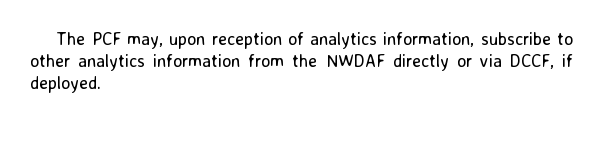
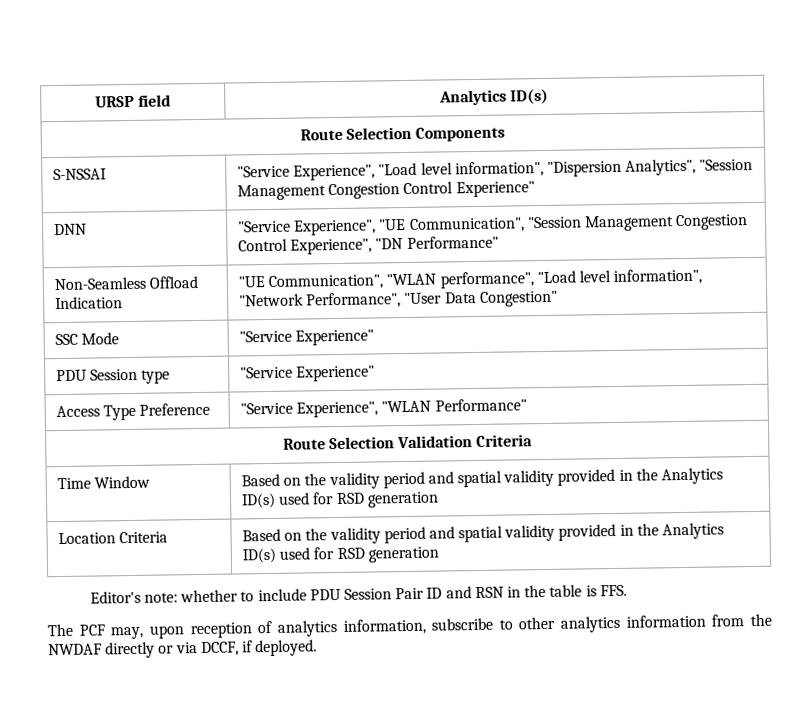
(56, 38) none -> [95,94,171,108] [438,88,550,106] [299,126,506,142] [52,168,107,181] [236,158,754,181] [236,181,535,201] [53,223,87,236] [237,214,749,236] [237,235,499,255] [53,275,199,291] [54,296,123,310] [237,268,703,290] [238,290,558,309] [54,332,120,346] [238,329,375,346] [55,368,171,384] [239,365,376,382] [55,402,211,421] [239,398,527,418] [282,434,534,450] [56,475,151,490] [240,467,723,490] [240,491,439,509] [57,531,169,545] [241,522,724,545] [241,546,439,564] [89,584,627,604] URSP field | Analytics ID(s) // Route Selection Components // S-NSSAI | "Service Experience", "Load level information", "Dispersion Analytics", "Session Management Congestion Control Experience" // DNN | "Service Experience", "UE Communication", "Session Management Congestion Control Experience", "DN Performance" // Non-Seamless Offload Indication | "UE Communication", "WLAN performance", "Load level information", "Network Performance", "User Data Congestion" // SSC Mode | "Service Experience" // PDU Session type | "Service Experience" // Access Type Preference | "Service Experience", "WLAN Performance" // Route Selection Validation Criteria // Time Window | Based on the validity period and spatial validity provided in the Analytics ID(s) used for RSD generation // Location Criteria | Based on the validity period and spatial validity provided in the Analytics ID(s) used for RSD generation // Editor's note: whether to include PDU Session Pair ID and RSN in the table is FFS. //

